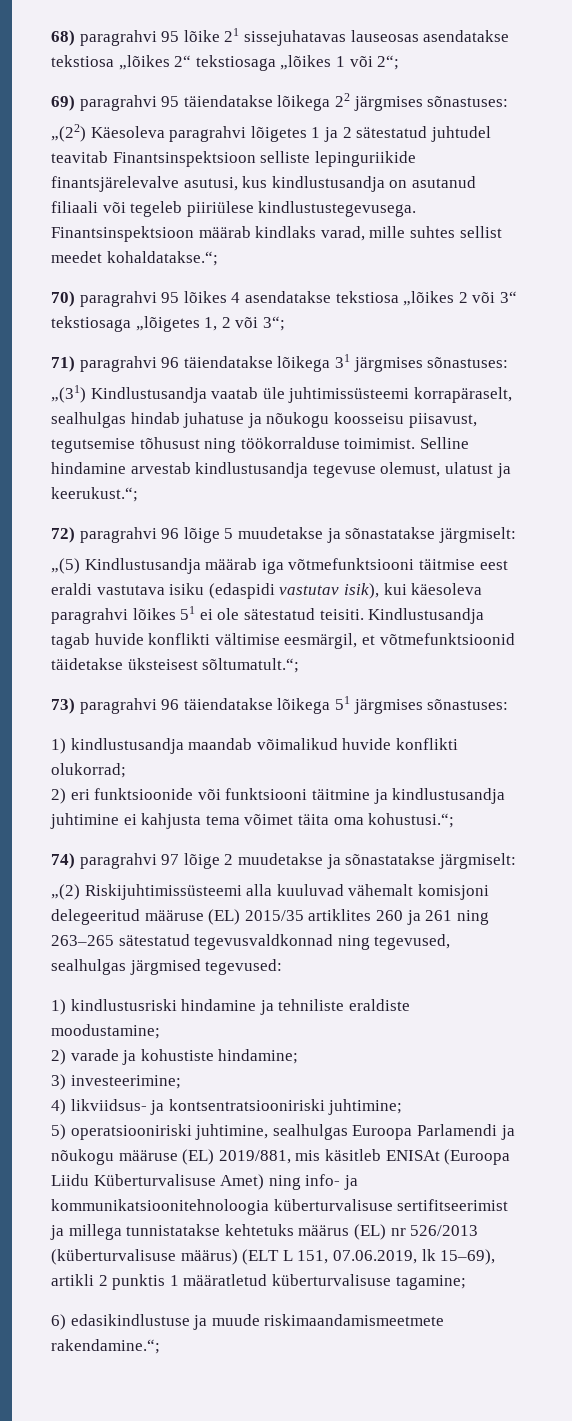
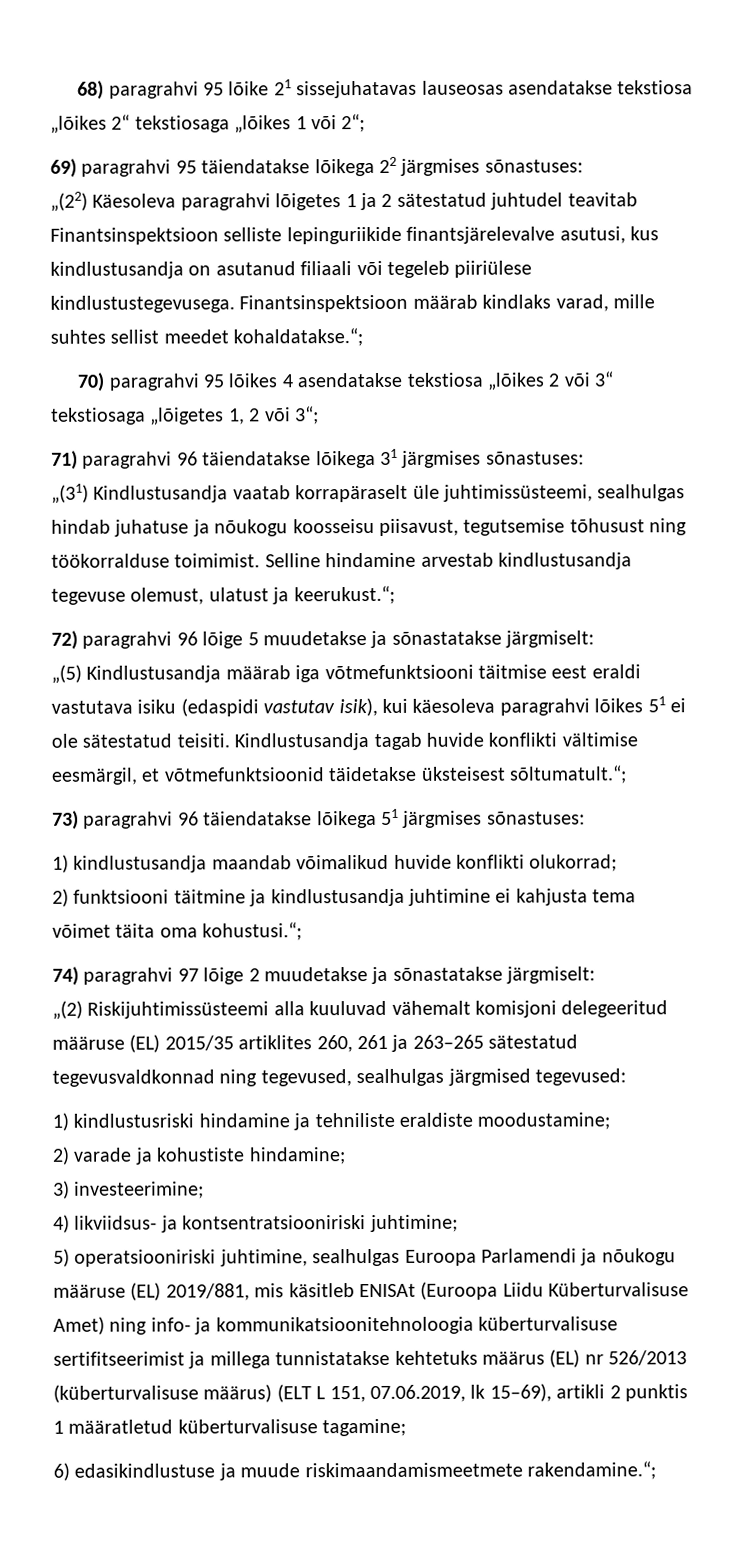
[262,387,512,403] üle juhtimissüsteemi korrapäraselt, -> [295,484,593,503] korrapäraselt üle juhtimissüsteemi,
[70,788,221,800] eri funktsioonide või -> (69, 897) none
[375,910,489,925] 260 ja 261 ning -> [316,1034,409,1053] 260, 261 ja

